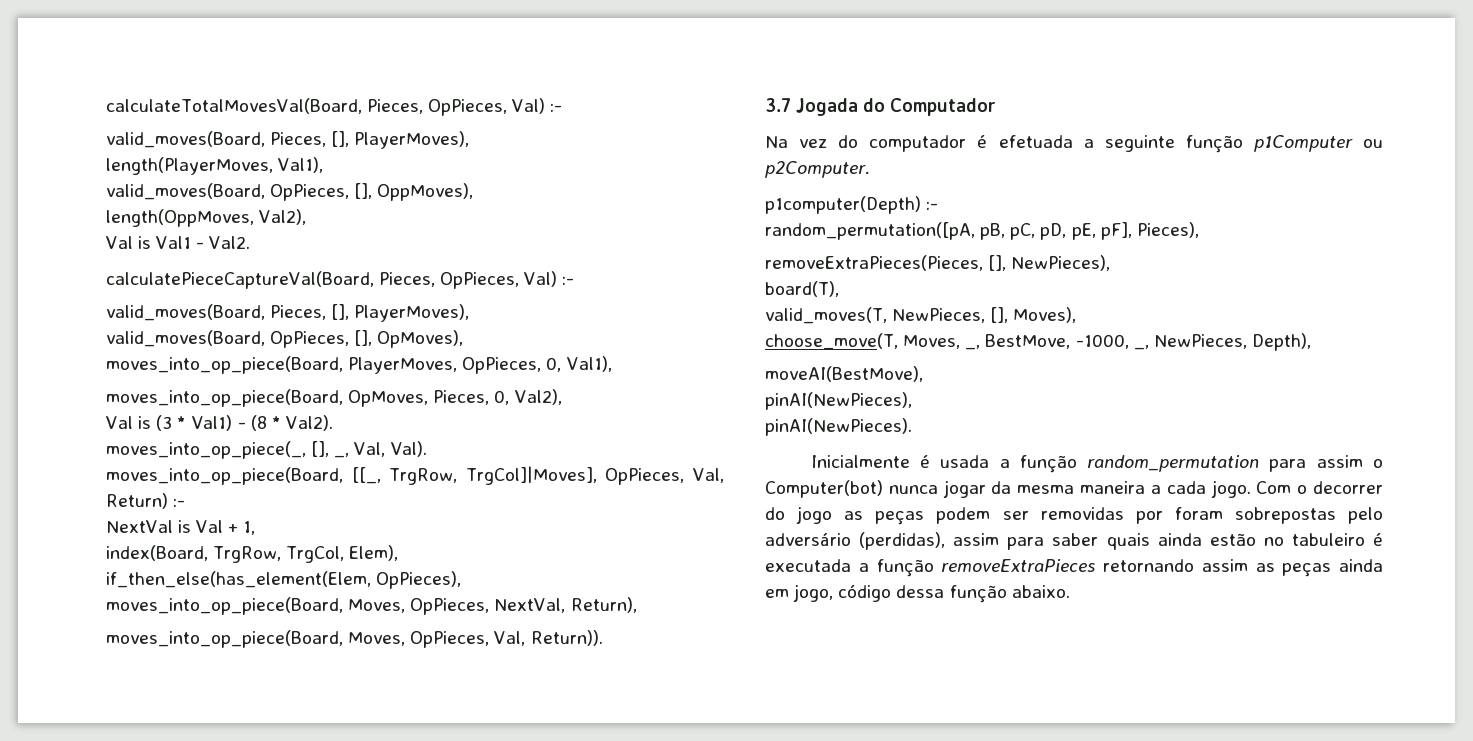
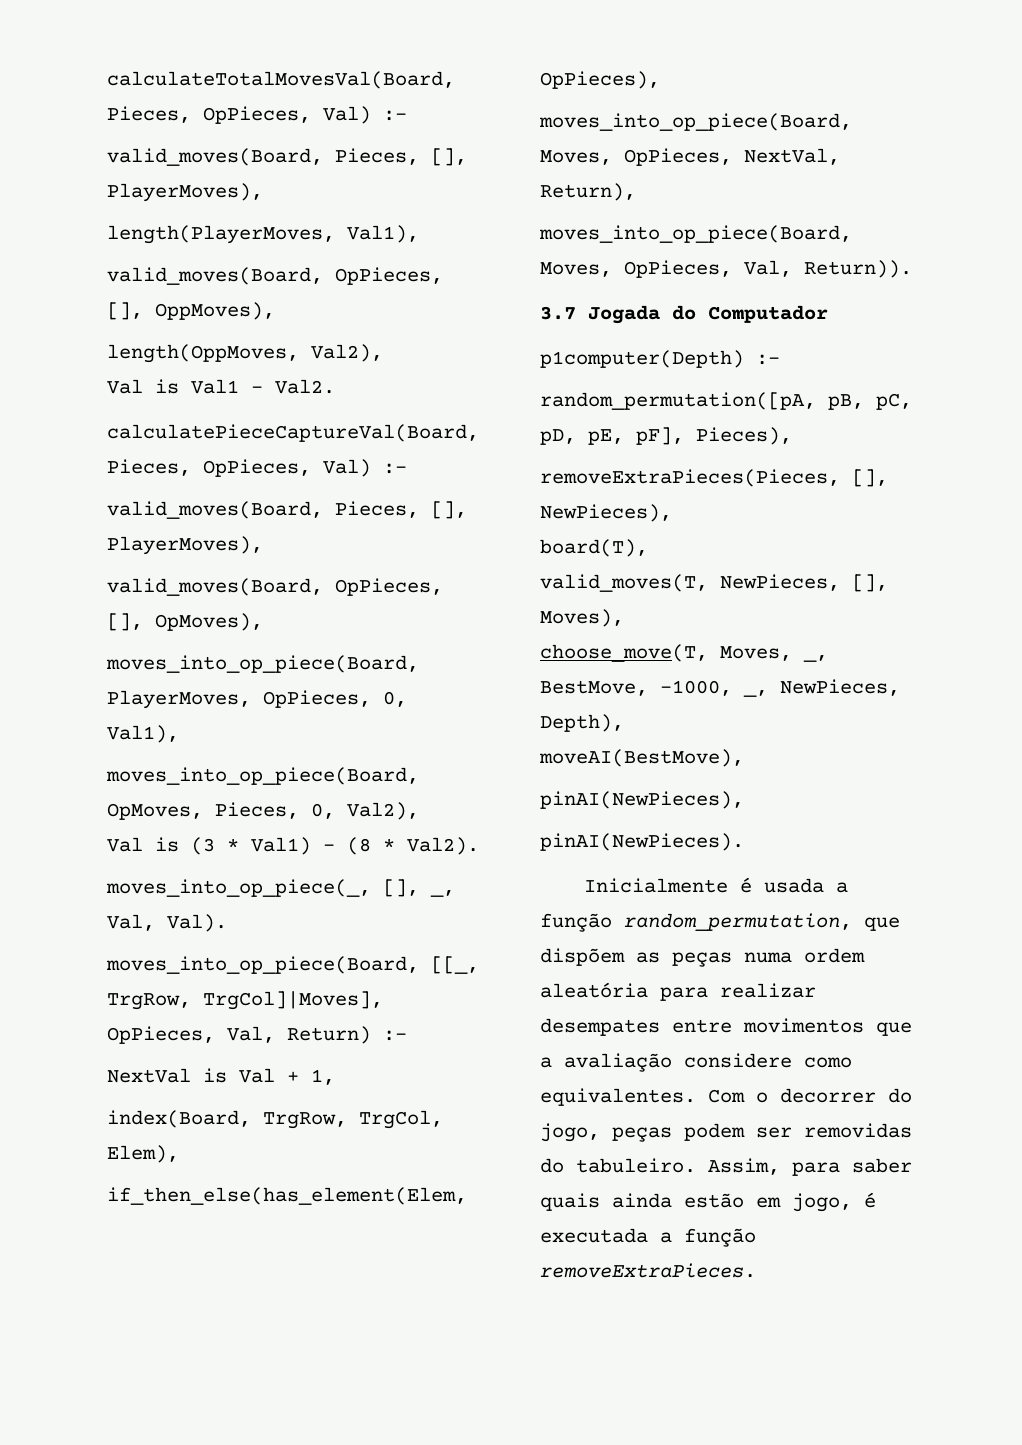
[765,135,1383,153] [765,161,870,178] // Na vez do computador é efetuada a seguinte função p1Computer ou p2Computer. -> (828, 314) none
[1087,455,1383,472] [765,480,1251,498] random_permutation para assim o Computer(bot) nunca jogar da mesma maneira a cada jogo. -> [624,913,900,931] [540,948,865,967] [540,982,816,1001] [540,1018,912,1036] [540,1053,852,1072] [540,1088,696,1106] random_permutation, que dispõem as peças numa ordem aleatória para realizar desempates entre movimentos que a avaliação considere como equivalentes.
[796,506,864,524] jogo as -> [540,1123,600,1142] jogo,
[1135,507,1383,524] [765,532,1000,550] por foram sobrepostas pelo adversário (perdidas), assim -> [540,1158,780,1175] do tabuleiro. Assim,
[1263,533,1365,546] no tabuleiro -> [756,1193,852,1212] em jogo,
[941,559,1383,577] [765,584,1070,603] removeExtraPieces retornando assim as peças ainda em jogo, código dessa função abaixo. -> [540,1263,756,1278] removeExtraPieces.

